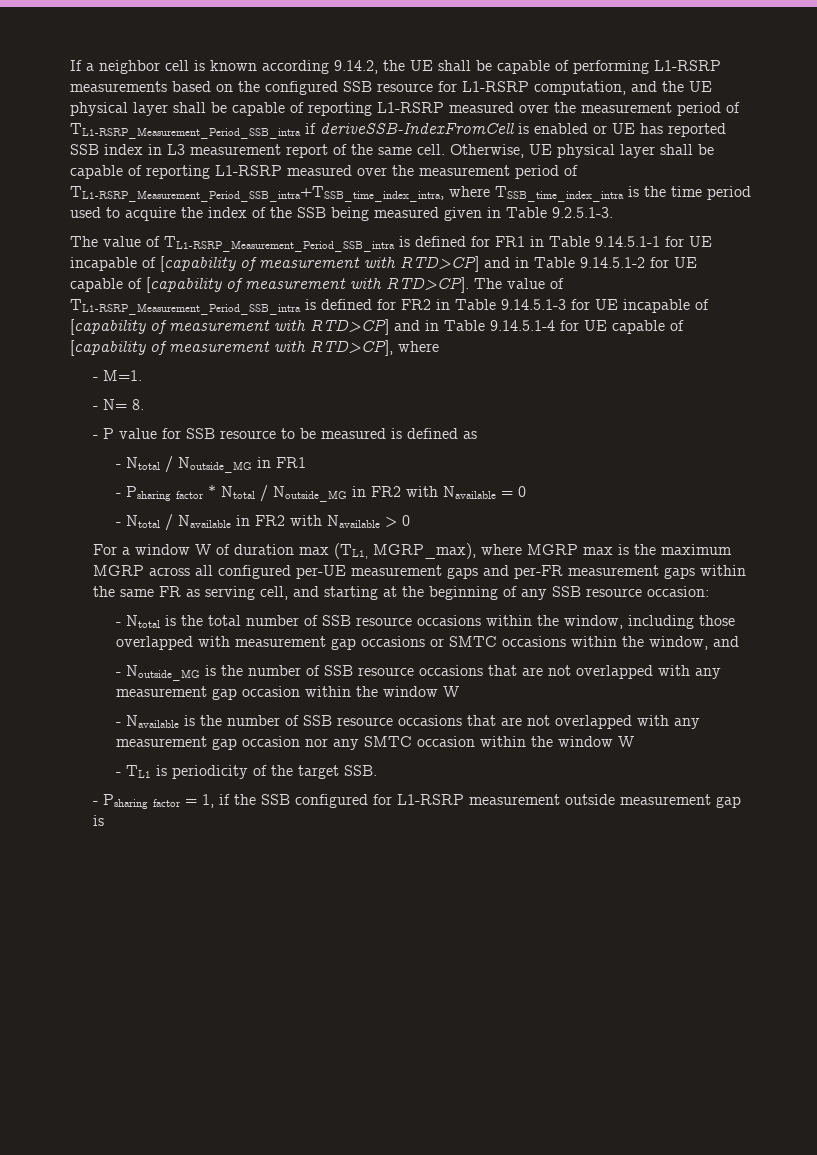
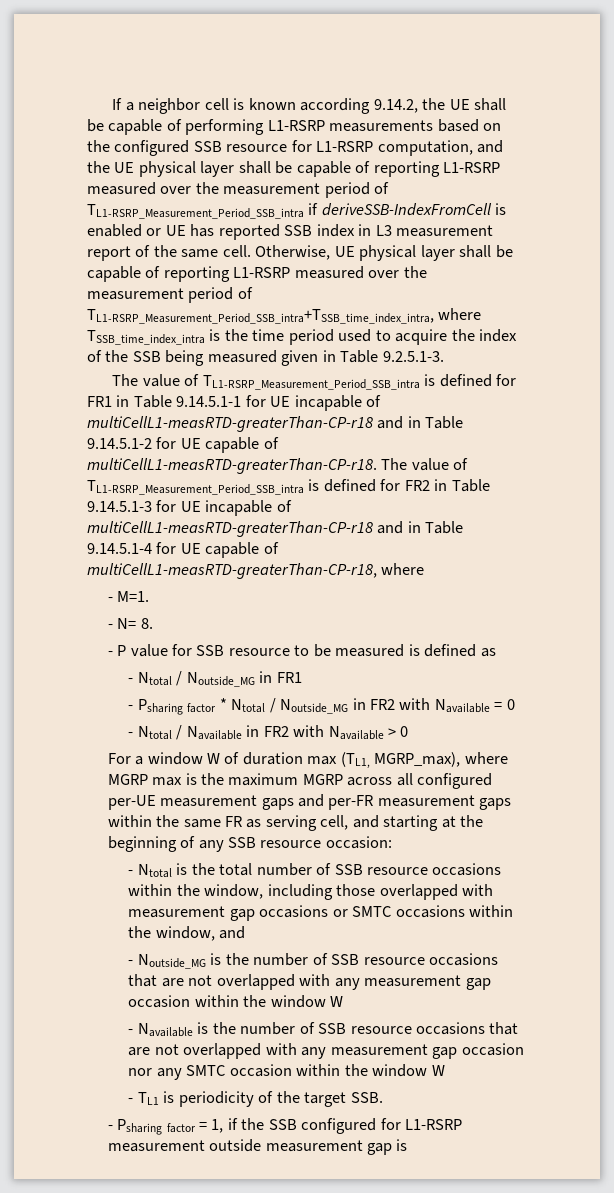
[160,256,479,272] [capability of measurement with RTD>CP] -> [87,416,373,432] multiCellL1-measRTD-greaterThan-CP-r18
[146,277,469,293] [capability of measurement with RTD>CP]. -> [87,458,377,474] multiCellL1-measRTD-greaterThan-CP-r18.
[70,319,389,335] [capability of measurement with RTD>CP] -> [87,521,373,537] multiCellL1-measRTD-greaterThan-CP-r18
[70,340,393,356] [capability of measurement with RTD>CP], -> [87,563,377,579] multiCellL1-measRTD-greaterThan-CP-r18,

